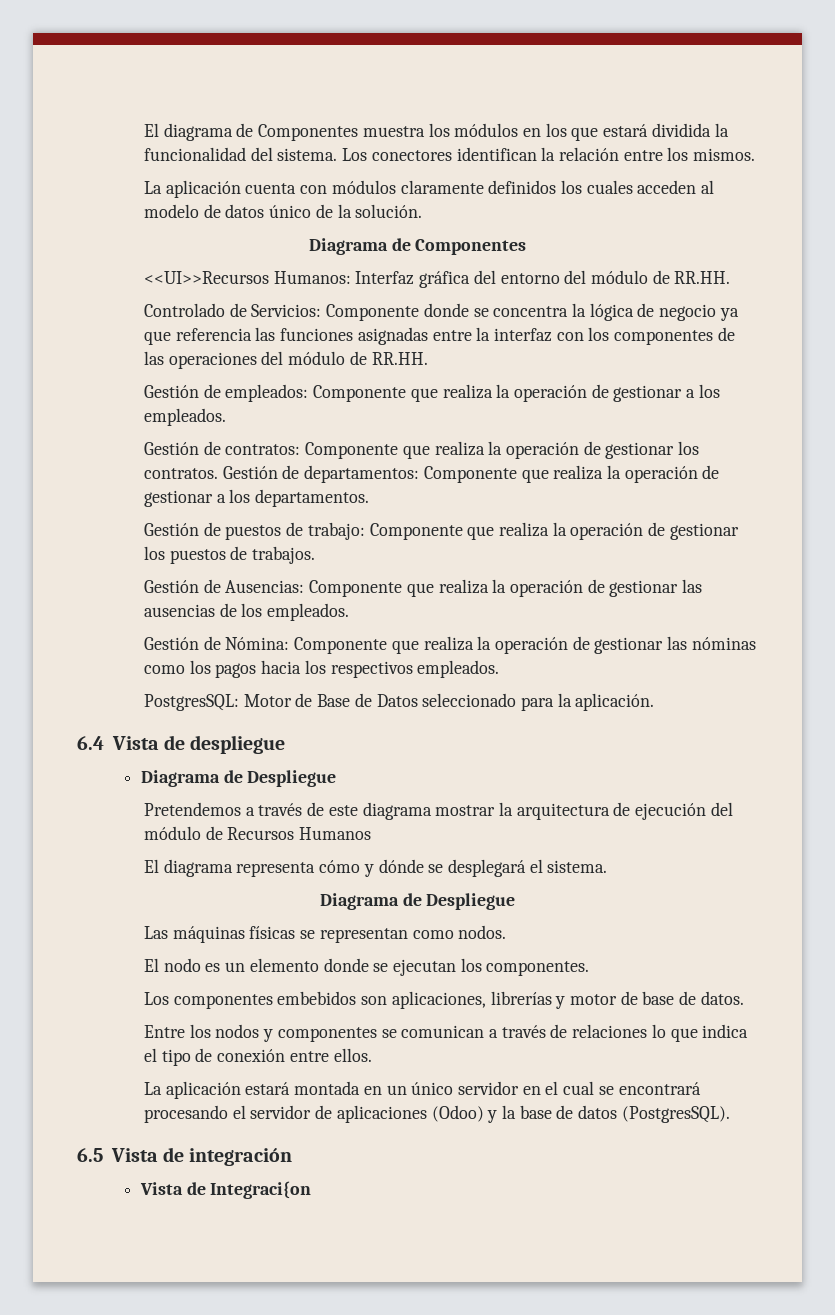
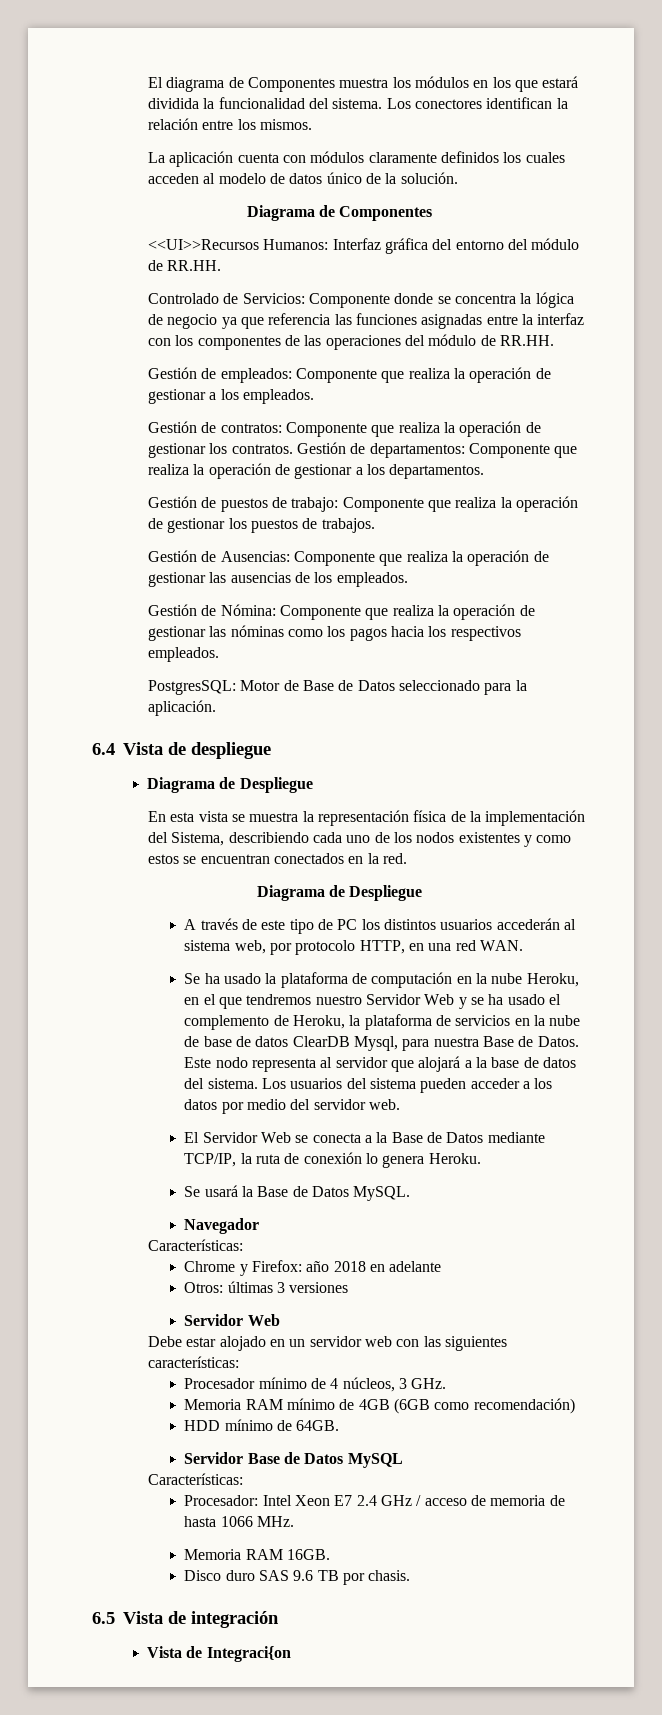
[143,802,733,820] [143,826,372,840] [143,859,608,877] [319,893,516,910] [143,925,507,943] [143,958,590,976] [143,991,744,1009] [143,1024,749,1042] [143,1048,372,1066] [143,1081,701,1099] [143,1105,730,1123] Pretendemos a través de este diagrama mostrar la arquitectura de ejecución del módulo de Recursos Humanos // El diagrama representa cómo y dónde se desplegará el sistema. // Diagrama de Despliegue // Las máquinas físicas se representan como nodos. // El nodo es un elemento donde se ejecutan los componentes. // Los componentes embebidos son aplicaciones, librerías y motor de base de datos. // Entre los nodos y componentes se comunican a través de relaciones lo que indica el tipo de conexión entre ellos. // La aplicación estará montada en un único servidor en el cual se encontrará procesando el servidor de aplicaciones (Odoo) y la base de datos (PostgresSQL). -> [148,810,586,826] [148,832,572,847] [148,853,408,864] [256,885,423,901] [184,918,576,934] [184,940,523,955] [184,972,579,988] [184,994,561,1009] [184,1014,581,1030] [184,1036,579,1051] [184,1056,576,1072] [184,1078,553,1093] [184,1099,400,1114] [184,1132,545,1143] [184,1152,481,1168] [184,1185,411,1201] [184,1218,260,1234] [148,1239,244,1251] [184,1260,442,1276] [184,1281,349,1293] [184,1314,280,1326] [148,1336,507,1351] [148,1356,240,1368] [184,1377,447,1392] [184,1398,575,1414] [184,1419,340,1431] [184,1452,403,1468] [148,1473,244,1485] [184,1495,565,1506] [184,1516,295,1527] [184,1549,331,1560] [184,1570,411,1585] En esta vista se muestra la representación física de la implementación del Sistema, describiendo cada uno de los nodos existentes y como estos se encuentran conectados en la red. // Diagrama de Despliegue // A través de este tipo de PC los distintos usuarios accederán al sistema web, por protocolo HTTP, en una red WAN. // Se ha usado la plataforma de computación en la nube Heroku, en el que tendremos nuestro Servidor Web y se ha usado el complemento de Heroku, la plataforma de servicios en la nube de base de datos ClearDB Mysql, para nuestra Base de Datos. Este nodo representa al servidor que alojará a la base de datos del sistema. Los usuarios del sistema pueden acceder a los datos por medio del servidor web. // El Servidor Web se conecta a la Base de Datos mediante TCP/IP, la ruta de conexión lo genera Heroku. // Se usará la Base de Datos MySQL. // Navegador // Características: // Chrome y Firefox: año 2018 en adelante // Otros: últimas 3 versiones // Servidor Web // Debe estar alojado en un servidor web con las siguientes características: // Procesador mínimo de 4 núcleos, 3 GHz. // Memoria RAM mínimo de 4GB (6GB como recomendación) // HDD mínimo de 64GB. // Servidor Base de Datos MySQL // Características: // Procesador: Intel Xeon E7 2.4 GHz / acceso de memoria de hasta 1066 MHz. // Memoria RAM 16GB. // Disco duro SAS 9.6 TB por chasis.

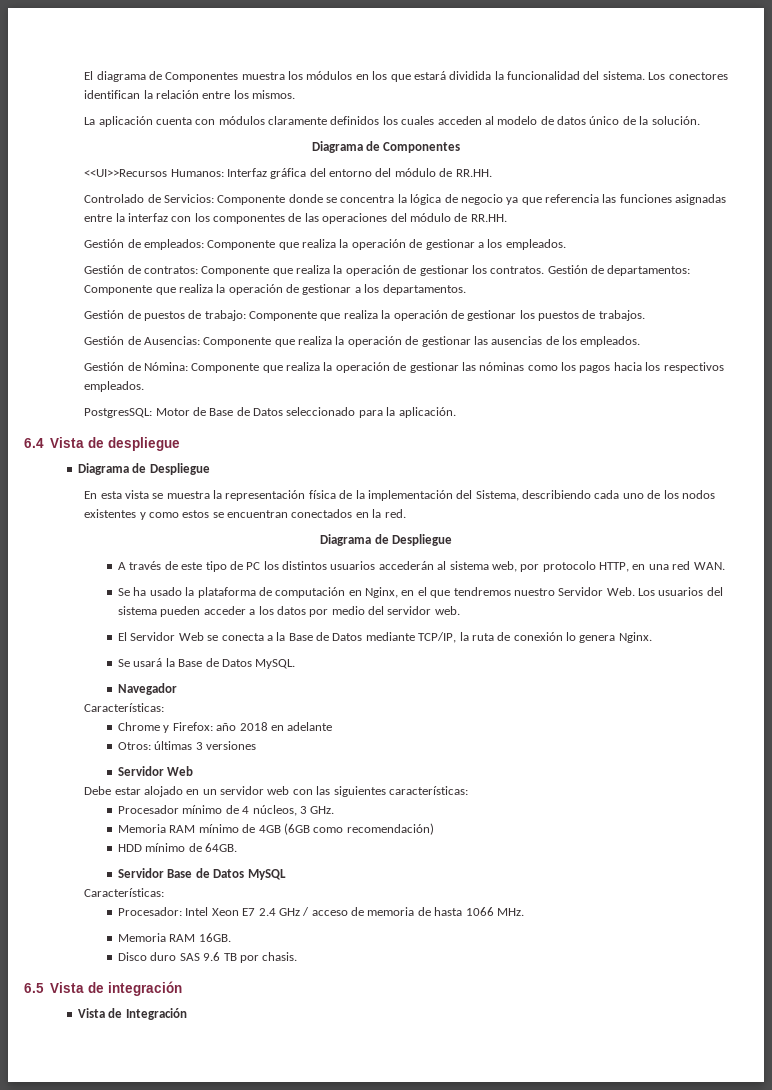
[475,973,579,987] la nube Heroku, -> [364,587,398,598] Nginx,
[424,994,561,1009] [184,1014,581,1030] [184,1036,579,1051] [184,1056,576,1072] [184,1078,258,1089] Web y se ha usado el complemento de Heroku, la plataforma de servicios en la nube de base de datos ClearDB Mysql, para nuestra Base de Datos. Este nodo representa al servidor que alojará a la base de datos del sistema. -> [606,587,635,596] Web.
[428,1153,481,1164] Heroku. -> [618,632,652,643] Nginx.
[206,1646,291,1662] Integraci{on -> [125,1008,187,1020] Integración

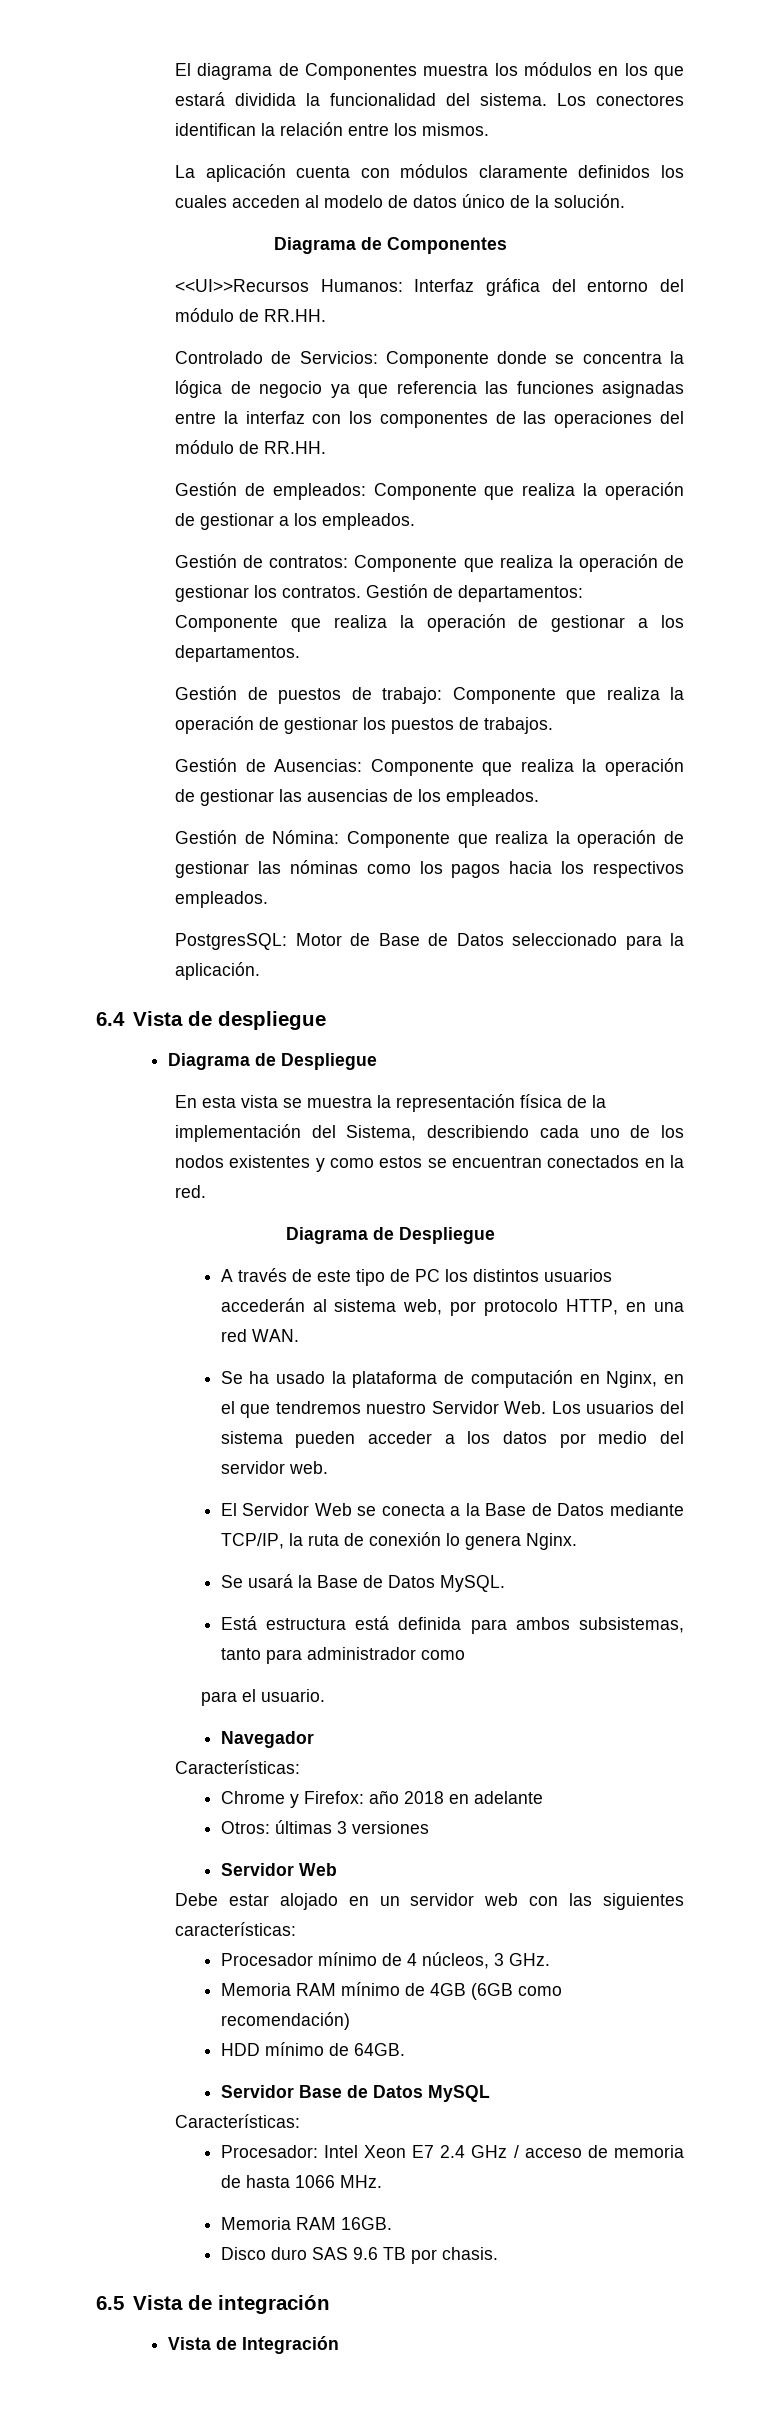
(296, 664) none -> [220,1616,684,1634] [220,1647,465,1664] [201,1689,326,1706] // Está estructura está definida para ambos subsistemas, tanto para administrador como // para el usuario.

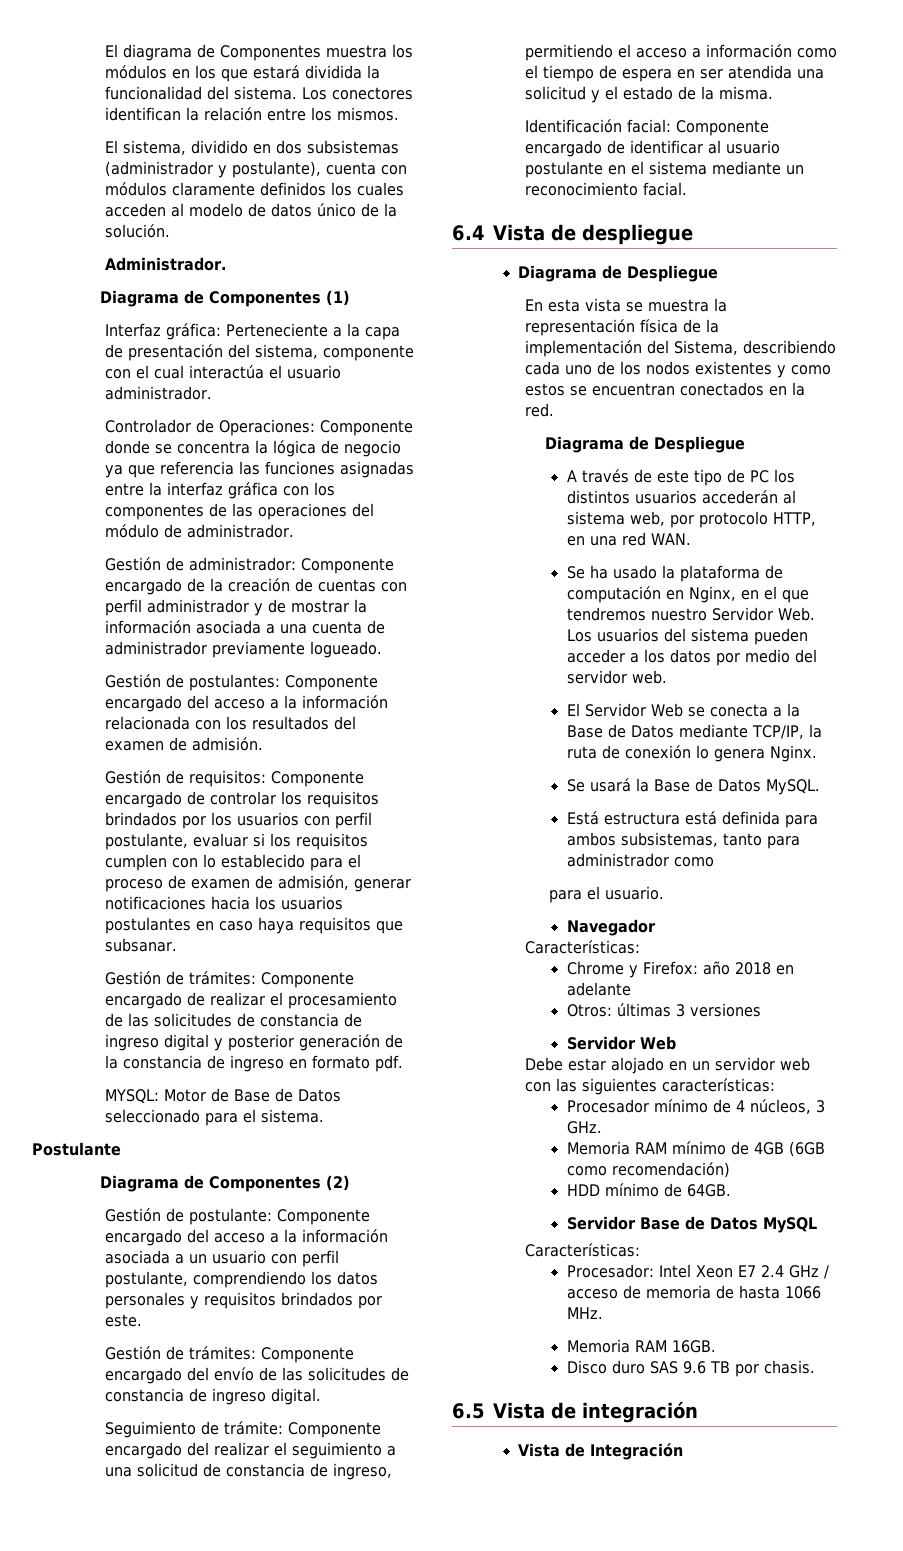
[175,164,286,182] La aplicación -> [104,140,399,155] [104,161,321,178] El sistema, dividido en dos subsistemas (administrador y postulante),
[273,237,507,254] [175,278,684,296] [175,308,327,322] [175,351,378,364] // Diagrama de Componentes // <<UI>>Recursos Humanos: Interfaz gráfica del entorno del módulo de RR.HH. // Controlado de Servicios: -> [104,257,226,271] [99,290,350,307] [104,323,400,340] [104,344,414,361] [104,365,341,379] [104,386,212,400] [104,419,315,436] // Administrador. // Diagrama de Componentes (1) // Interfaz gráfica: Perteneciente a la capa de presentación del sistema, componente con el cual interactúa el usuario administrador. // Controlador de Operaciones:
(305, 417) none -> [227,482,278,499] gráfica
[264,441,327,454] [175,482,684,500] [175,513,416,530] [175,554,684,572] [175,584,584,602] [175,614,684,632] [175,645,301,662] [175,686,684,704] [175,716,554,734] [175,758,684,776] [175,789,540,806] [175,830,684,848] [175,860,684,878] [175,891,269,908] [175,933,288,950] RR.HH. // Gestión de empleados: Componente que realiza la operación de gestionar a los empleados. // Gestión de contratos: Componente que realiza la operación de gestionar los contratos. Gestión de departamentos: Componente que realiza la operación de gestionar a los departamentos. // Gestión de puestos de trabajo: Componente que realiza la operación de gestionar los puestos de trabajos. // Gestión de Ausencias: Componente que realiza la operación de gestionar las ausencias de los empleados. // Gestión de Nómina: Componente que realiza la operación de gestionar las nóminas como los pagos hacia los respectivos empleados. // PostgresSQL: -> [186,524,294,538] [104,557,394,574] [104,578,407,595] [104,599,367,616] [104,620,385,634] [104,641,382,658] [104,674,378,691] [104,695,388,712] [104,716,356,730] [104,737,263,751] [104,770,364,787] [104,791,379,808] [104,812,372,829] [104,833,368,850] [104,854,361,871] [104,875,411,892] [104,896,343,910] [104,917,403,934] [104,938,177,952] [104,971,354,988] [104,992,397,1009] [104,1013,362,1027] [104,1034,403,1051] [104,1055,403,1072] [104,1089,159,1104] administrador. // Gestión de administrador: Componente encargado de la creación de cuentas con perfil administrador y de mostrar la información asociada a una cuenta de administrador previamente logueado. // Gestión de postulantes: Componente encargado del acceso a la información relacionada con los resultados del examen de admisión. // Gestión de requisitos: Componente encargado de controlar los requisitos brindados por los usuarios con perfil postulante, evaluar si los requisitos cumplen con lo establecido para el proceso de examen de admisión, generar notificaciones hacia los usuarios postulantes en caso haya requisitos que subsanar. // Gestión de trámites: Componente encargado de realizar el procesamiento de las solicitudes de constancia de ingreso digital y posterior generación de la constancia de ingreso en formato pdf. // MYSQL:
[670,933,684,946] [175,962,261,980] la aplicación. -> [242,1109,324,1123] [32,1142,121,1156] [99,1175,350,1192] [104,1208,370,1225] [104,1229,388,1246] [104,1250,339,1267] [104,1271,378,1288] [104,1292,382,1309] [104,1314,142,1327] [104,1346,354,1363] [104,1367,409,1384] [104,1388,321,1405] [104,1421,381,1438] [104,1442,396,1459] [104,1463,392,1480] [524,44,837,61] [524,65,824,82] [524,86,773,103] [524,119,769,136] [524,140,780,157] [524,161,804,178] [524,182,687,196] el sistema. // Postulante // Diagrama de Componentes (2) // Gestión de postulante: Componente encargado del acceso a la información asociada a un usuario con perfil postulante, comprendiendo los datos personales y requisitos brindados por este. // Gestión de trámites: Componente encargado del envío de las solicitudes de constancia de ingreso digital. // Seguimiento de trámite: Componente encargado del realizar el seguimiento a una solicitud de constancia de ingreso, permitiendo el acceso a información como el tiempo de espera en ser atendida una solicitud y el estado de la misma. // Identificación facial: Componente encargado de identificar al usuario postulante en el sistema mediante un reconocimiento facial.

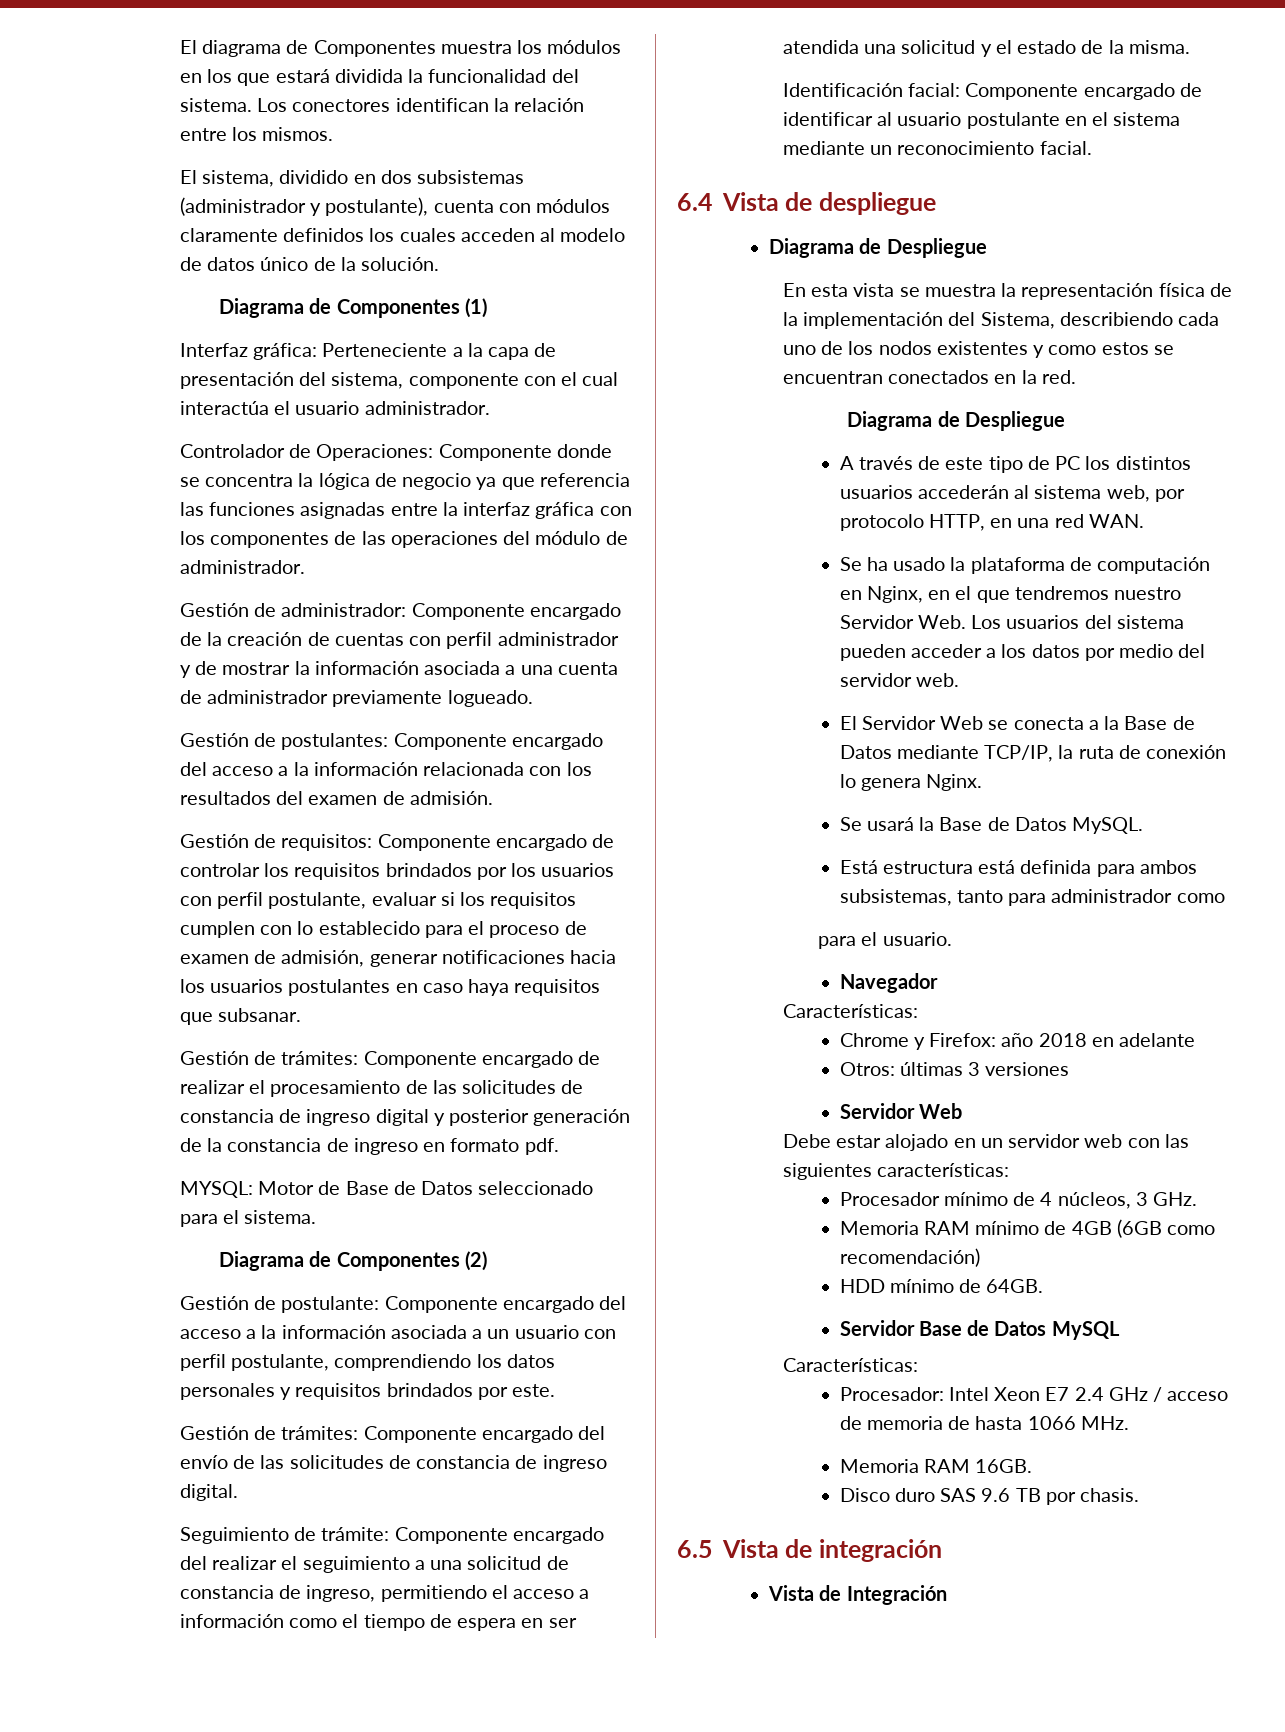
[104,257,226,271] // Administrador. -> (440, 264) none
[32,1142,121,1156] // Postulante -> (317, 1217) none

